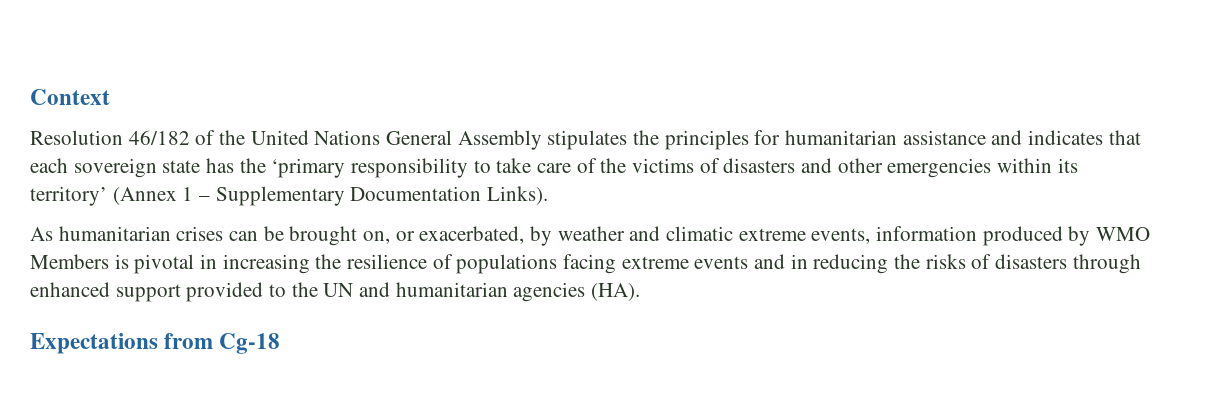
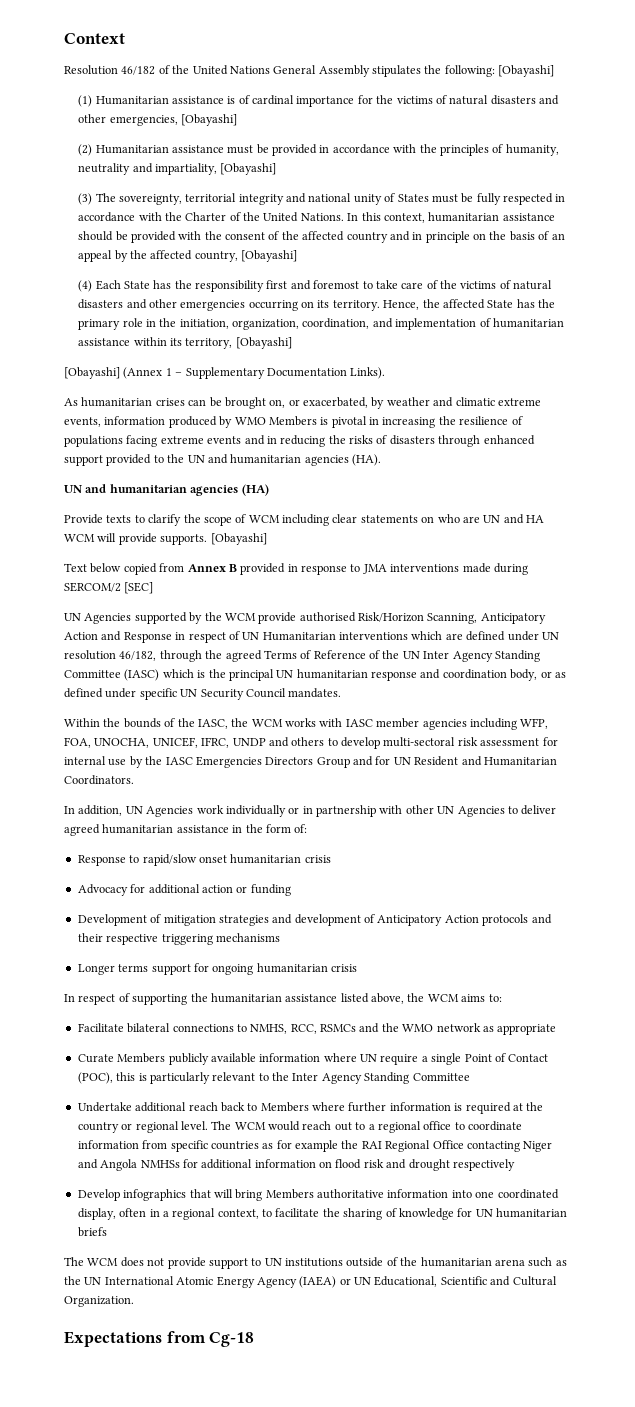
[664,130,1141,150] [30,158,469,178] principles for humanitarian assistance and indicates that each sovereign state has the ‘primary responsibility -> [444,65,555,77] [78,95,559,107] [78,114,237,126] [78,144,559,156] [78,163,277,175] [78,193,566,205] [78,212,555,223] [78,231,565,243] [78,250,297,262] [78,280,360,292] following: [Obayashi] // (1) Humanitarian assistance is of cardinal importance for the victims of natural disasters and other emergencies, [Obayashi] // (2) Humanitarian assistance must be provided in accordance with the principles of humanity, neutrality and impartiality, [Obayashi] // (3) The sovereignty, territorial integrity and national unity of States must be fully respected in accordance with the Charter of the United Nations. In this context, humanitarian assistance should be provided with the consent of the affected country and in principle on the basis of an appeal by the affected country, [Obayashi] // (4) Each State has the responsibility first and foremost
(720, 165) none -> [513,280,553,290] natural
[997,158,1078,173] [30,186,107,206] within its territory’ -> [248,299,555,311] [78,318,564,330] [78,337,292,349] [64,367,120,379] occurring on its territory. Hence, the affected State has the primary role in the initiation, organization, coordination, and implementation of humanitarian assistance within its territory, [Obayashi] // [Obayashi]
(641, 292) none -> [64,484,269,496] [64,514,544,526] [64,533,267,545] [64,563,528,575] [64,582,154,594] [64,612,546,624] [64,631,559,643] [64,650,540,662] [64,669,566,681] [64,688,342,700] [64,718,549,730] [64,737,558,749] [64,756,557,768] [64,775,134,785] [64,805,557,817] [64,824,308,836] [77,854,331,866] [77,884,291,896] [77,914,552,926] [77,933,280,945] [77,963,357,975] [64,993,502,1005] [77,1023,557,1035] [77,1053,549,1065] [77,1072,470,1084] [77,1102,544,1114] [77,1121,522,1133] [77,1140,553,1152] [77,1159,515,1171] [77,1189,559,1201] [77,1208,567,1220] [77,1227,107,1237] [64,1257,567,1269] [64,1276,557,1288] [64,1296,134,1307] // UN and humanitarian agencies (HA) // Provide texts to clarify the scope of WCM including clear statements on who are UN and HA WCM will provide supports. [Obayashi] // Text below copied from Annex B provided in response to JMA interventions made during SERCOM/2 [SEC] // UN Agencies supported by the WCM provide authorised Risk/Horizon Scanning, Anticipatory Action and Response in respect of UN Humanitarian interventions which are defined under UN resolution 46/182, through the agreed Terms of Reference of the UN Inter Agency Standing Committee (IASC) which is the principal UN humanitarian response and coordination body, or as defined under specific UN Security Council mandates. // Within the bounds of the IASC, the WCM works with IASC member agencies including WFP, FOA, UNOCHA, UNICEF, IFRC, UNDP and others to develop multi-sectoral risk assessment for internal use by the IASC Emergencies Directors Group and for UN Resident and Humanitarian Coordinators. // In addition, UN Agencies work individually or in partnership with other UN Agencies to deliver agreed humanitarian assistance in the form of: // Response to rapid/slow onset humanitarian crisis // Advocacy for additional action or funding // Development of mitigation strategies and development of Anticipatory Action protocols and their respective triggering mechanisms // Longer terms support for ongoing humanitarian crisis // In respect of supporting the humanitarian assistance listed above, the WCM aims to: // Facilitate bilateral connections to NMHS, RCC, RSMCs and the WMO network as appropriate // Curate Members publicly available information where UN require a single Point of Contact (POC), this is particularly relevant to the Inter Agency Standing Committee // Undertake additional reach back to Members where further information is required at the country or regional level. The WCM would reach out to a regional office to coordinate information from specific countries as for example the RAI Regional Office contacting Niger and Angola NMHSs for additional information on flood risk and drought respectively // Develop infographics that will bring Members authoritative information into one coordinated display, often in a regional context, to facilitate the sharing of knowledge for UN humanitarian briefs // The WCM does not provide support to UN institutions outside of the humanitarian arena such as the UN International Atomic Energy Agency (IAEA) or UN Educational, Scientific and Cultural Organization.

